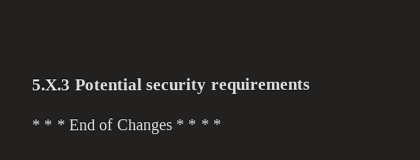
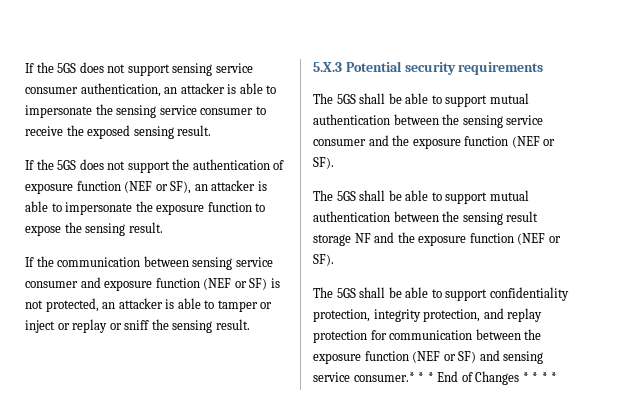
[31,77,311,95] [32,119,41,131] 5.X.3 Potential security requirements // * -> [25,62,253,76] [25,83,277,97] [25,104,266,118] [25,125,212,139] [25,159,285,173] [25,180,267,194] [25,201,266,215] [25,222,163,236] [25,256,273,270] [25,277,280,291] [25,298,273,312] [25,319,250,333] [313,61,544,75] [313,93,529,107] [313,114,544,128] [313,135,556,149] [313,157,334,169] [313,190,529,204] [313,211,539,225] [313,232,561,246] [313,254,334,266] [313,287,569,301] [313,308,543,322] [313,329,542,343] [313,350,544,364] [313,372,415,382] If the 5GS does not support sensing service consumer authentication, an attacker is able to impersonate the sensing service consumer to receive the exposed sensing result. // If the 5GS does not support the authentication of exposure function (NEF or SF), an attacker is able to impersonate the exposure function to expose the sensing result. // If the communication between sensing service consumer and exposure function (NEF or SF) is not protected, an attacker is able to tamper or inject or replay or sniff the sensing result. // 5.X.3 Potential security requirements // The 5GS shall be able to support mutual authentication between the sensing service consumer and the exposure function (NEF or SF). // The 5GS shall be able to support mutual authentication between the sensing result storage NF and the exposure function (NEF or SF). // The 5GS shall be able to support confidentiality protection, integrity protection, and replay protection for communication between the exposure function (NEF or SF) and sensing service consumer.*

